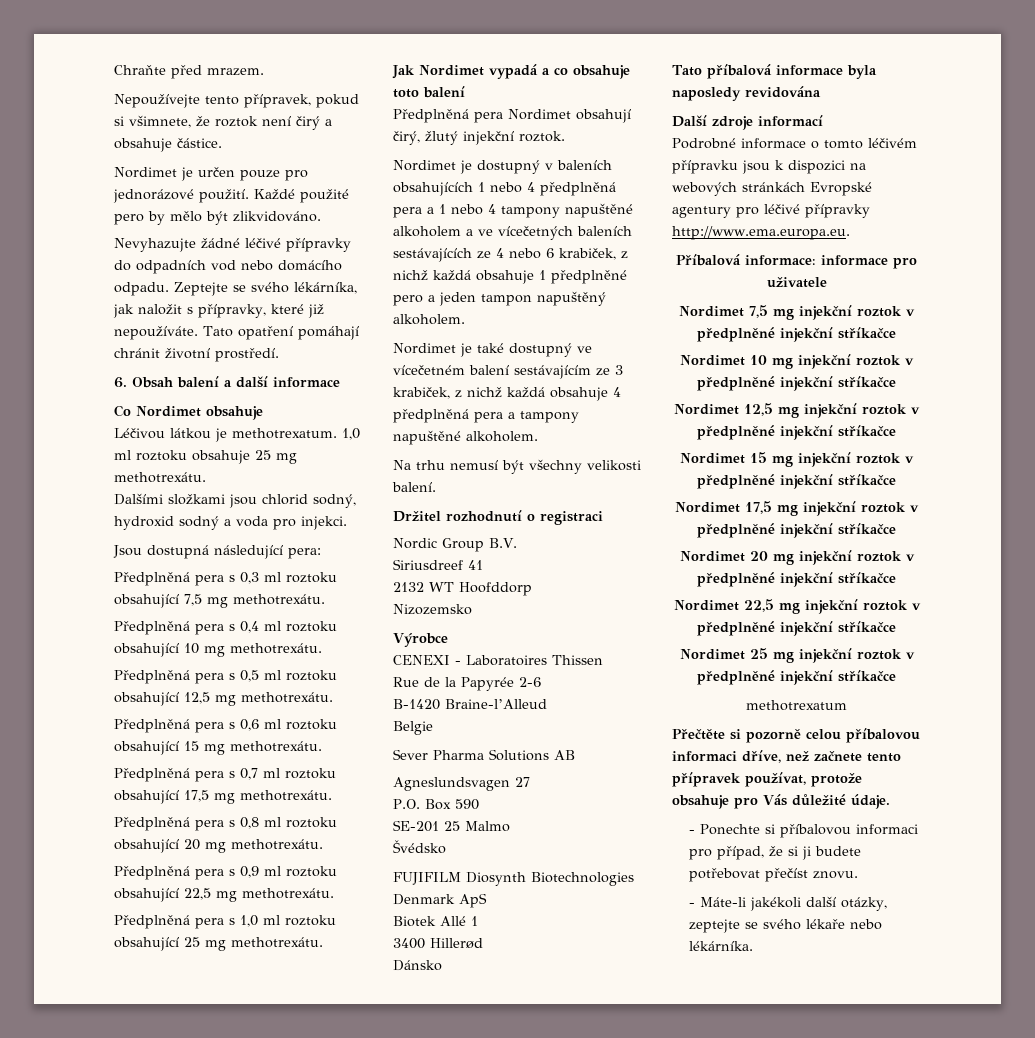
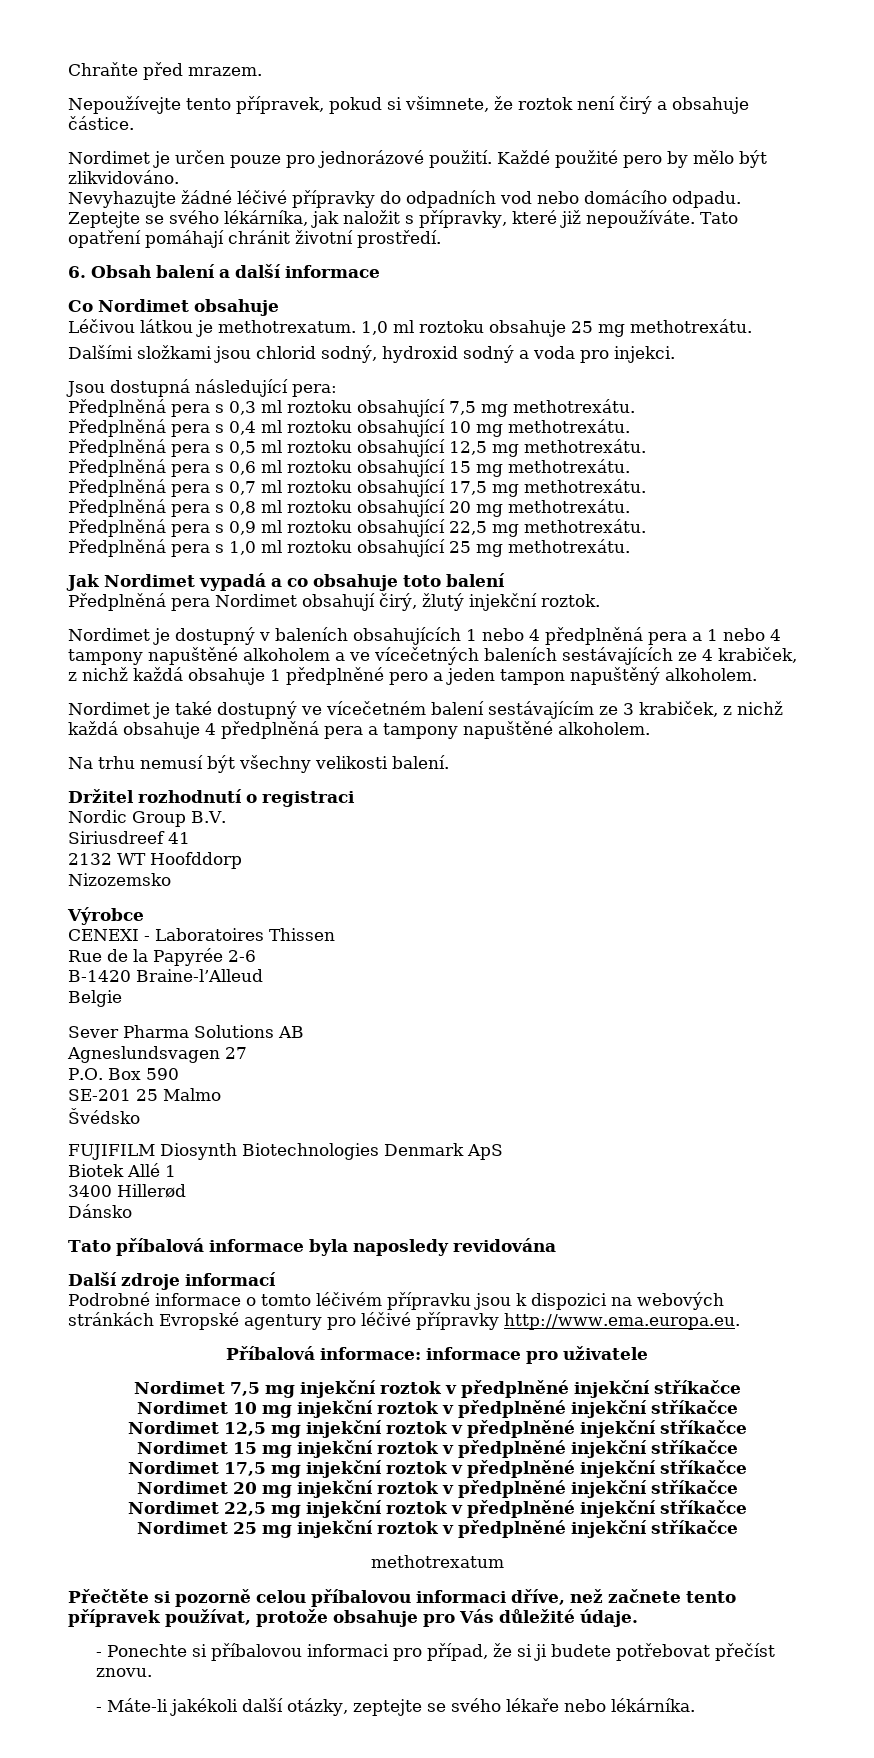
[509,248,554,259] nebo 6 -> (713, 655) none

